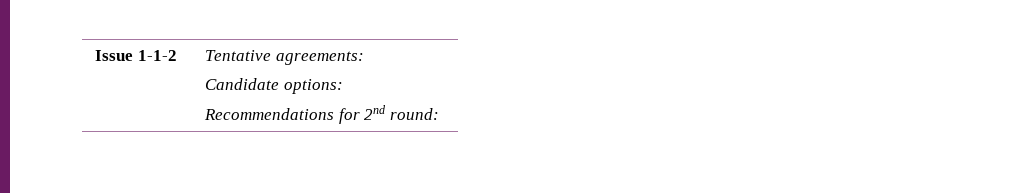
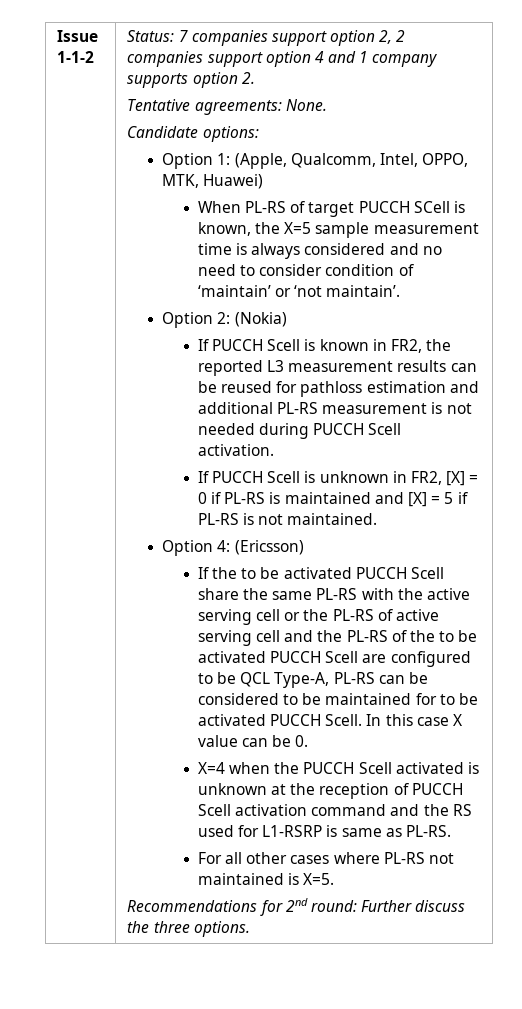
(177, 55) none -> [127,30,406,46] [127,51,438,67] [127,72,255,88] Status: 7 companies support option 2, 2 companies support option 4 and 1 company supports option 2. //
(364, 58) none -> [285,99,327,111] None.
(343, 86) none -> [162,153,469,169] [162,174,264,189] [197,201,466,217] [197,222,479,238] [197,243,442,259] [197,264,414,276] [197,285,401,297] [162,312,287,328] [197,339,452,353] [197,360,477,376] [197,381,479,397] [197,402,472,414] [197,423,402,439] [197,444,274,456] [197,471,479,486] [197,492,468,507] [197,513,378,525] [162,540,304,556] [197,567,445,579] [197,588,471,600] [197,609,440,625] [197,630,478,646] [197,651,471,667] [197,672,429,688] [197,693,479,705] [197,714,464,726] [197,735,309,747] [197,762,480,774] [197,783,463,799] [197,804,472,816] [197,825,452,837] [197,852,455,864] [197,873,335,885] // Option 1: (Apple, Qualcomm, Intel, OPPO, MTK, Huawei) // When PL-RS of target PUCCH SCell is known, the X=5 sample measurement time is always considered and no need to consider condition of ‘maintain’ or ‘not maintain’. // Option 2: (Nokia) // If PUCCH Scell is known in FR2, the reported L3 measurement results can be reused for pathloss estimation and additional PL-RS measurement is not needed during PUCCH Scell activation. // If PUCCH Scell is unknown in FR2, [X] = 0 if PL-RS is maintained and [X] = 5 if PL-RS is not maintained. // Option 4: (Ericsson) // If the to be activated PUCCH Scell share the same PL-RS with the active serving cell or the PL-RS of active serving cell and the PL-RS of the to be activated PUCCH Scell are configured to be QCL Type-A, PL-RS can be considered to be maintained for to be activated PUCCH Scell. In this case X value can be 0. // X=4 when the PUCCH Scell activated is unknown at the reception of PUCCH Scell activation command and the RS used for L1-RSRP is same as PL-RS. // For all other cases where PL-RS not maintained is X=5.
(440, 114) none -> [361,900,466,912] [127,921,250,937] Further discuss the three options.

